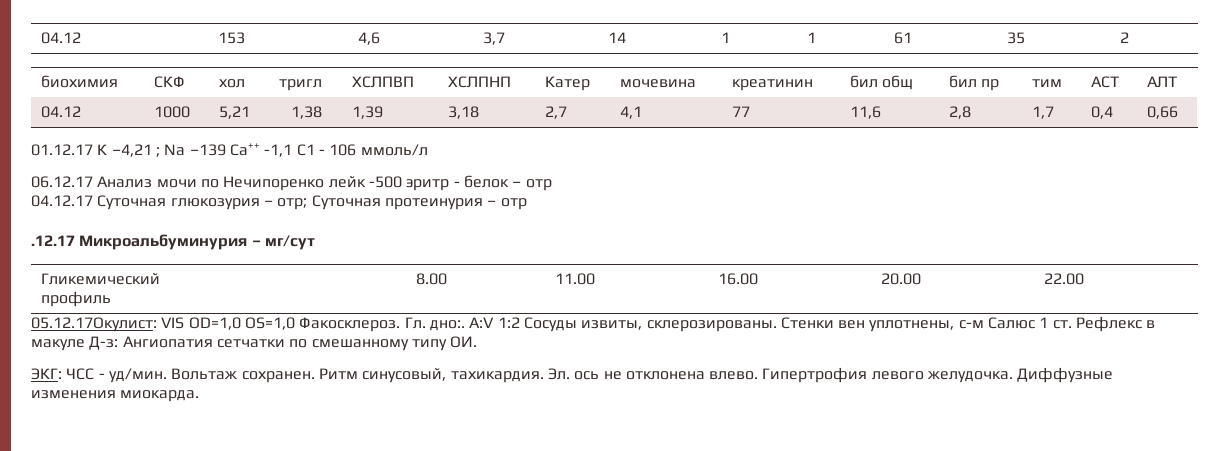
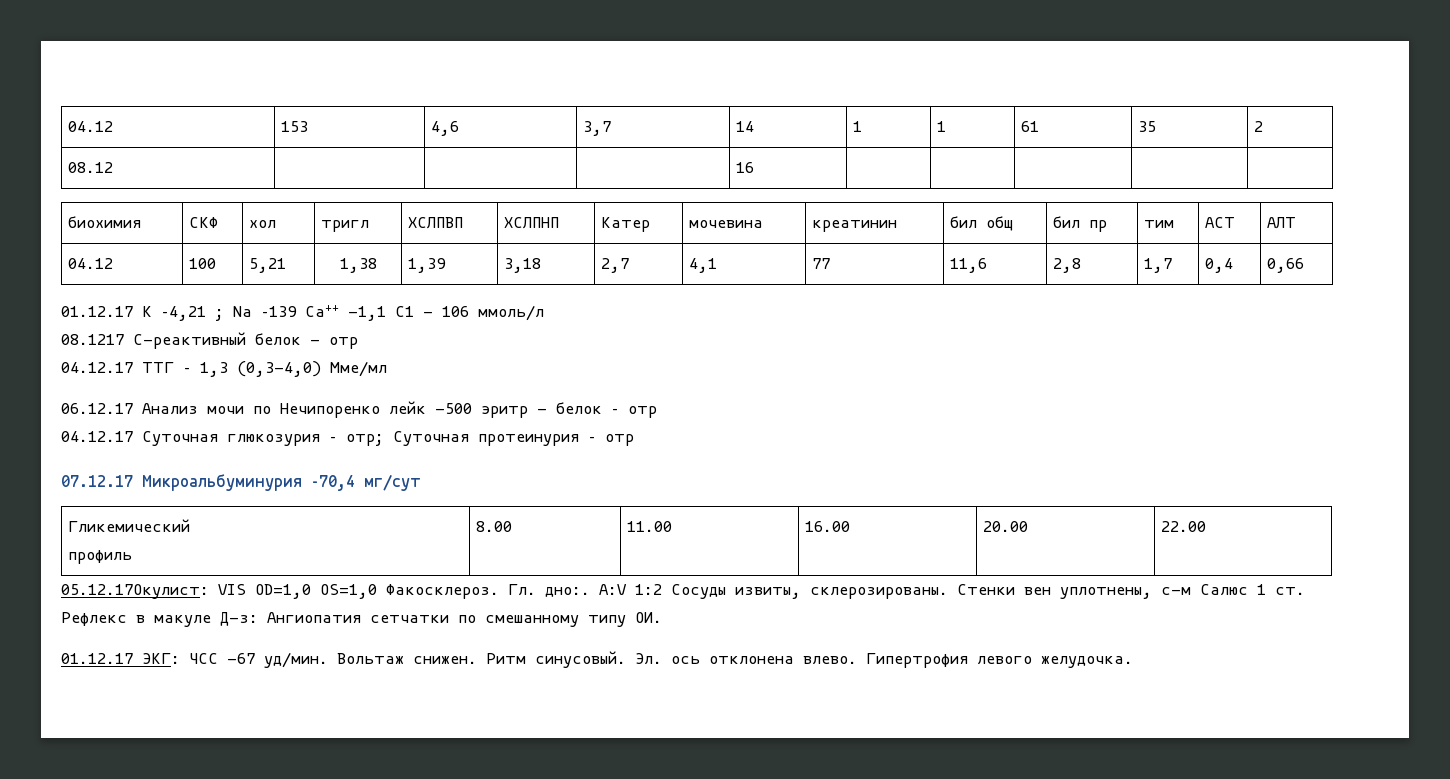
(1129, 37) none -> [67,162,113,173] [735,162,754,173] // 08.12 | | | | 16 | | | | |
[153,106,190,118] 1000 -> [188,258,216,269] 100
(428, 150) none -> [61,332,358,349] [61,361,387,377] // 08.1217 С-реактивный белок - отр // 04.12.17 ТТГ – 1,3 (0,3-4,0) Мме/мл
[31,234,261,250] .12.17 Микроальбуминурия – -> [61,474,355,491] 07.12.17 Микроальбуминурия –70,4
(478, 342) none -> [61,653,133,664] 01.12.17
[98,373,105,379] - -> [227,653,255,664] -67
[241,368,544,383] сохранен. Ритм синусовый, тахикардия. -> [413,651,626,668] снижен. Ритм синусовый.
[603,371,622,380] не -> (700, 660) none
[1017,367,1114,383] [31,390,200,402] Диффузные изменения миокарда. -> (1133, 662) none

